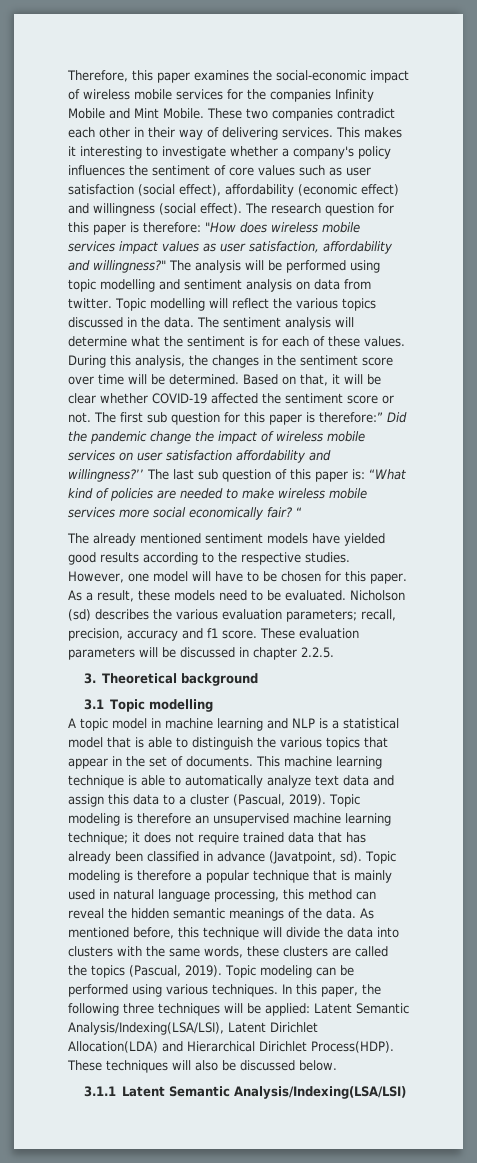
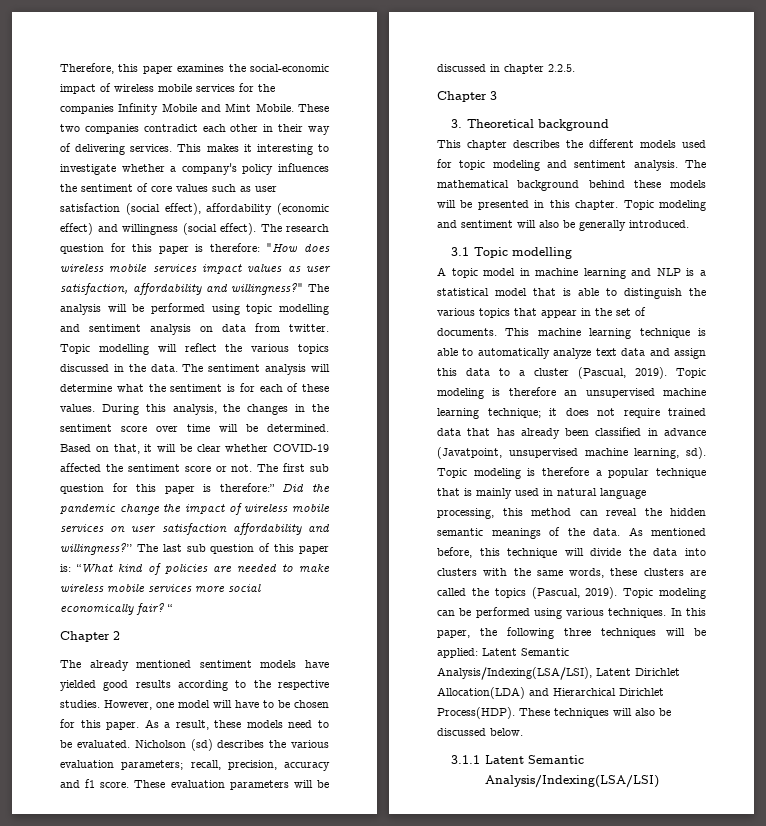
(302, 512) none -> [60,631,120,642] // Chapter 2
(334, 652) none -> [437,91,497,102] // Chapter 3
(259, 679) none -> [437,139,706,150] [437,159,706,171] [437,180,706,191] [437,200,706,211] [437,220,689,231] // This chapter describes the different models used for topic modeling and sentiment analysis. The mathematical background behind these models will be presented in this chapter. Topic modeling and sentiment will also be generally introduced.
(336, 857) none -> [508,448,680,459] unsupervised machine learning,

